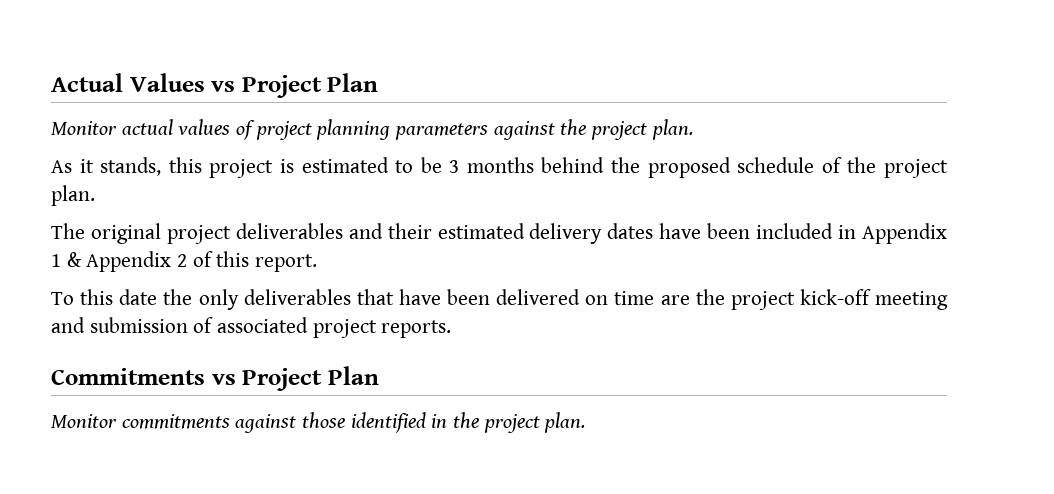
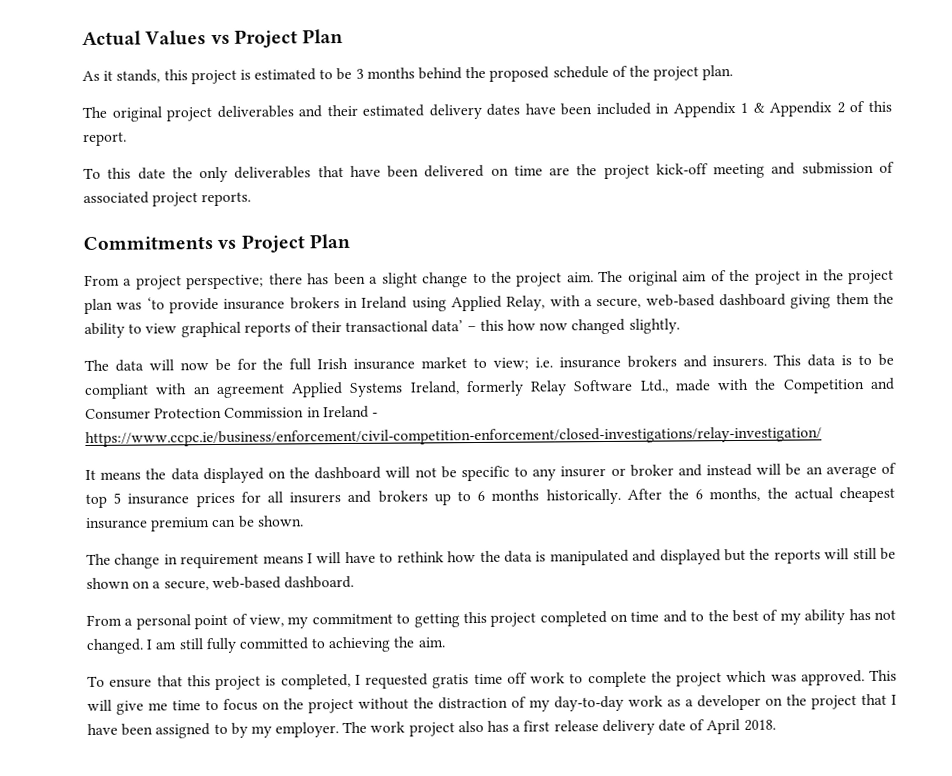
[51,119,693,140] // Monitor actual values of project planning parameters against the project plan. -> (344, 36) none
[51,412,586,433] Monitor commitments against those identified in the project plan. -> [84,269,895,290] [84,292,895,315] [84,318,680,339] [84,353,894,372] [84,377,895,400] [85,405,378,421] [85,426,822,448] [85,462,897,484] [85,486,896,508] [85,515,304,532] [86,547,896,569] [86,575,354,591] [86,608,897,630] [86,636,445,654] [87,669,897,691] [87,693,897,715] [87,718,776,739] From a project perspective; there has been a slight change to the project aim. The original aim of the project in the project plan was ‘to provide insurance brokers in Ireland using Applied Relay, with a secure, web-based dashboard giving them the ability to view graphical reports of their transactional data’ – this how now changed slightly. // The data will now be for the full Irish insurance market to view; i.e. insurance brokers and insurers. This data is to be compliant with an agreement Applied Systems Ireland, formerly Relay Software Ltd., made with the Competition and Consumer Protection Commission in Ireland - https://www.ccpc.ie/business/enforcement/civil-competition-enforcement/closed-investigations/relay-investigation/ // It means the data displayed on the dashboard will not be specific to any insurer or broker and instead will be an average of top 5 insurance prices for all insurers and brokers up to 6 months historically. After the 6 months, the actual cheapest insurance premium can be shown. // The change in requirement means I will have to rethink how the data is manipulated and displayed but the reports will still be shown on a secure, web-based dashboard. // From a personal point of view, my commitment to getting this project completed on time and to the best of my ability has not changed. I am still fully committed to achieving the aim. // To ensure that this project is completed, I requested gratis time off work to complete the project which was approved. This will give me time to focus on the project without the distraction of my day-to-day work as a developer on the project that I have been assigned to by my employer. The work project also has a first release delivery date of April 2018.

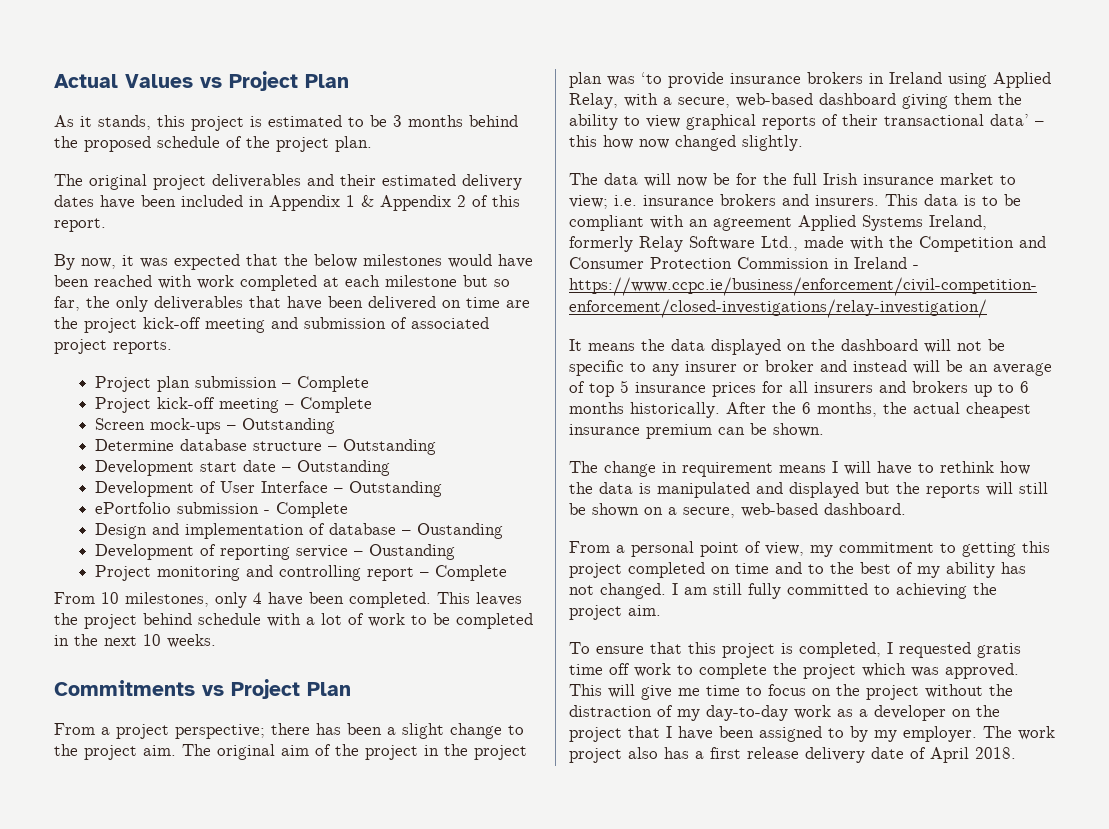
[83,167,166,180] To this date -> [54,254,533,270] [54,275,510,291] [54,296,80,311] By now, it was expected that the below milestones would have been reached with work completed at each milestone but so far,
(252, 199) none -> [94,376,369,392] [94,397,372,413] [94,418,335,434] [94,439,436,455] [94,460,390,476] [94,481,442,497] [94,502,348,518] [94,523,503,539] [94,544,455,560] [94,565,507,581] [54,592,522,608] [54,613,533,629] [54,634,216,648] // Project plan submission – Complete // Project kick-off meeting – Complete // Screen mock-ups – Outstanding // Determine database structure – Outstanding // Development start date – Outstanding // Development of User Interface – Outstanding // ePortfolio submission - Complete // Design and implementation of database – Oustanding // Development of reporting service – Oustanding // Project monitoring and controlling report – Complete // From 10 milestones, only 4 have been completed. This leaves the project behind schedule with a lot of work to be completed in the next 10 weeks.
(415, 642) none -> [569,605,622,620] project

